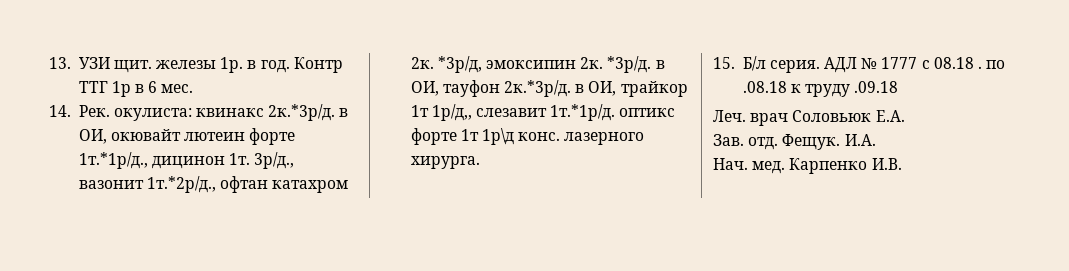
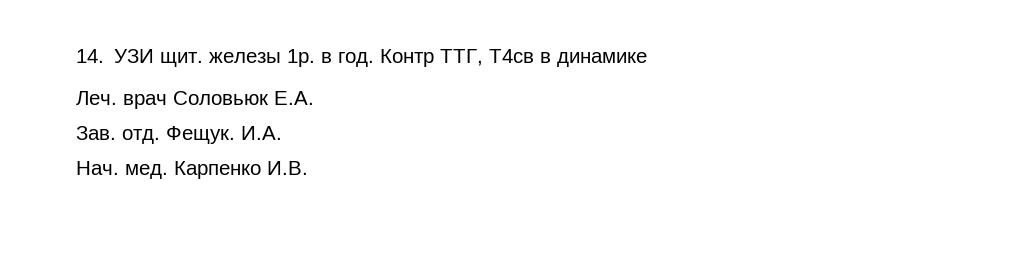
[49,57,71,69] 13. -> [76,49,104,63] 14.
[78,81,194,97] [49,104,349,121] [78,128,296,145] [78,152,295,169] [78,176,349,193] [410,56,665,73] [410,80,688,97] [410,104,676,121] [410,128,645,145] [410,156,480,169] [713,56,1006,73] [742,81,899,97] ТТГ 1р в 6 мес. // 14. Рек. окулиста: квинакс 2к.*3р/д. в ОИ, окювайт лютеин форте 1т.*1р/д., дицинон 1т. 3р/д., вазонит 1т.*2р/д., офтан катахром 2к. *3р/д, эмоксипин 2к. *3р/д. в ОИ, тауфон 2к.*3р/д. в ОИ, трайкор 1т 1р/д,, слезавит 1т.*1р/д. оптикс форте 1т 1р\д конс. лазерного хирурга. // 15. Б/л серия. АДЛ № 1777 с 08.18 . по .08.18 к труду .09.18 -> [440,49,648,67] ТТГ, Т4св в динамике

